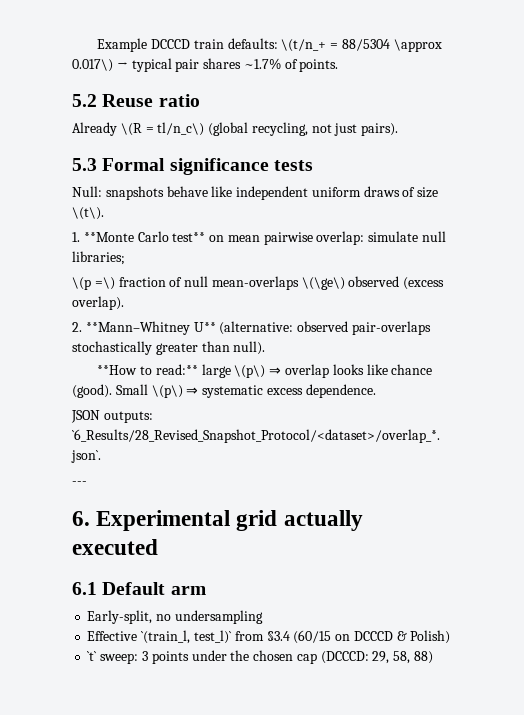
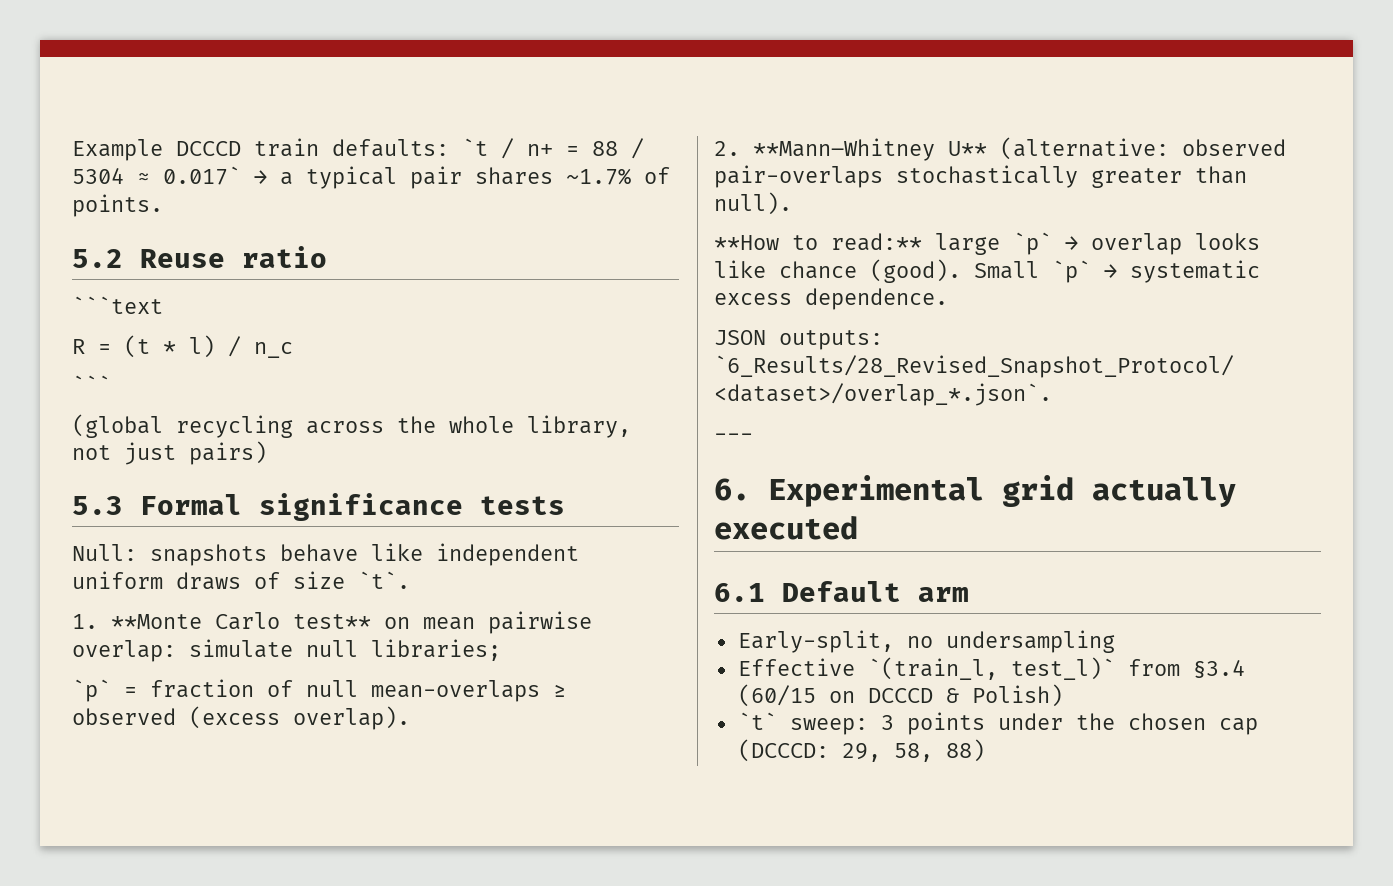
[281,39,442,52] [72,59,128,72] \(t/n_+ = 88/5304 \approx 0.017\) → -> [462,138,644,159] [72,166,293,185] `t / n+ = 88 / 5304 ≈ 0.017` → a
[72,122,308,136] Already \(R = tl/n_c\) (global recycling, -> [72,296,163,314] [72,335,293,358] [72,375,111,393] [72,414,631,438] ```text // R = (t * l) / n_c // ``` // (global recycling across the whole library,
[361,123,399,136] pairs). -> [189,441,267,465] pairs)
[72,207,104,220] \(t\). -> [358,571,410,589] `t`.
[72,277,115,290] \(p =\) -> [72,679,137,702] `p` =
[301,277,345,290] \(\ge\) -> [553,684,566,697] ≥
[234,365,282,378] \(p\) ⇒ -> [1013,232,1078,255] `p` →
[151,385,199,398] \(p\) ⇒ -> [1052,260,1117,283] `p` →

